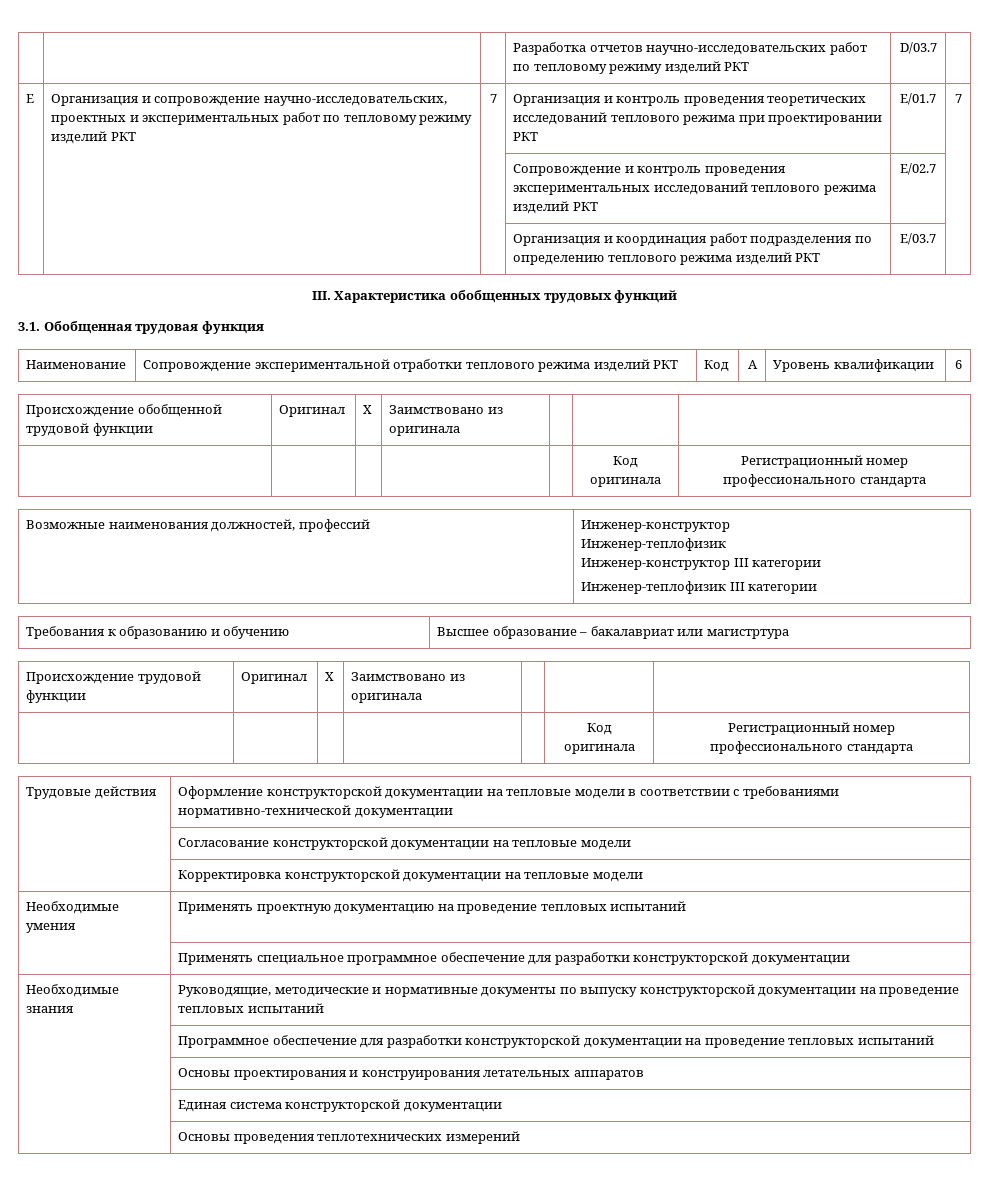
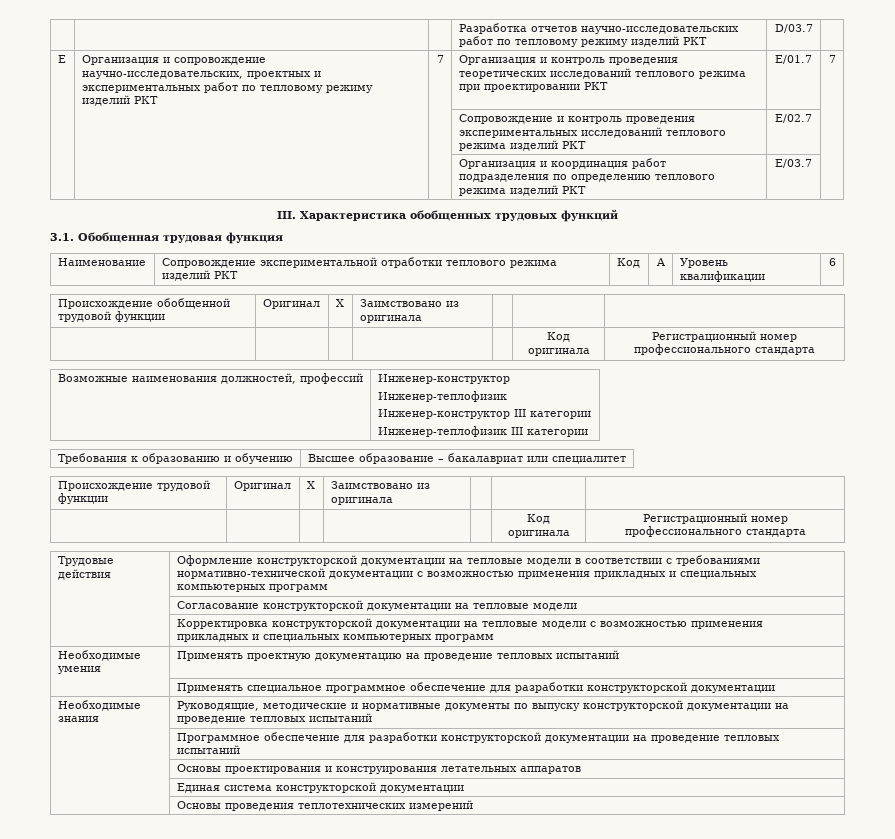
[706,629,789,639] магистртура -> [551,456,626,464] специалитет
(453, 813) none -> [416,571,757,579] [176,584,328,592] с возможностью применения прикладных и специальных компьютерных программ
(643, 877) none -> [589,621,763,629] [176,634,494,642] с возможностью применения прикладных и специальных компьютерных программ

